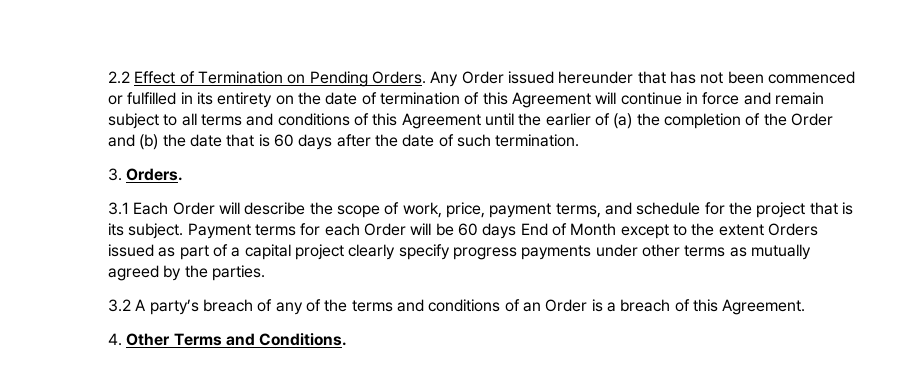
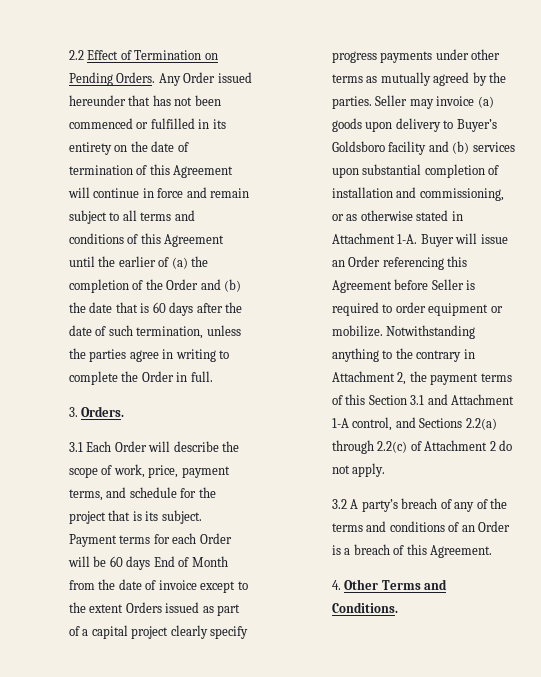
[495,134,580,147] termination. -> [136,325,241,339] [68,348,230,362] [68,371,213,385] termination, unless the parties agree in writing to complete the Order in full.
(617, 229) none -> [68,579,197,590] from the date of invoice
(266, 273) none -> [375,95,494,109] [331,118,497,132] [331,141,515,155] [331,164,500,178] [331,187,504,201] [331,210,463,221] [331,233,508,247] [331,256,468,270] [331,279,476,293] [331,302,503,316] [331,325,476,339] [331,348,475,362] [331,371,512,385] [331,394,515,405] [331,417,497,431] [331,440,513,454] [331,463,386,477] Seller may invoice (a) goods upon delivery to Buyer’s Goldsboro facility and (b) services upon substantial completion of installation and commissioning, or as otherwise stated in Attachment 1-A. Buyer will issue an Order referencing this Agreement before Seller is required to order equipment or mobilize. Notwithstanding anything to the contrary in Attachment 2, the payment terms of this Section 3.1 and Attachment 1-A control, and Sections 2.2(a) through 2.2(c) of Attachment 2 do not apply.

